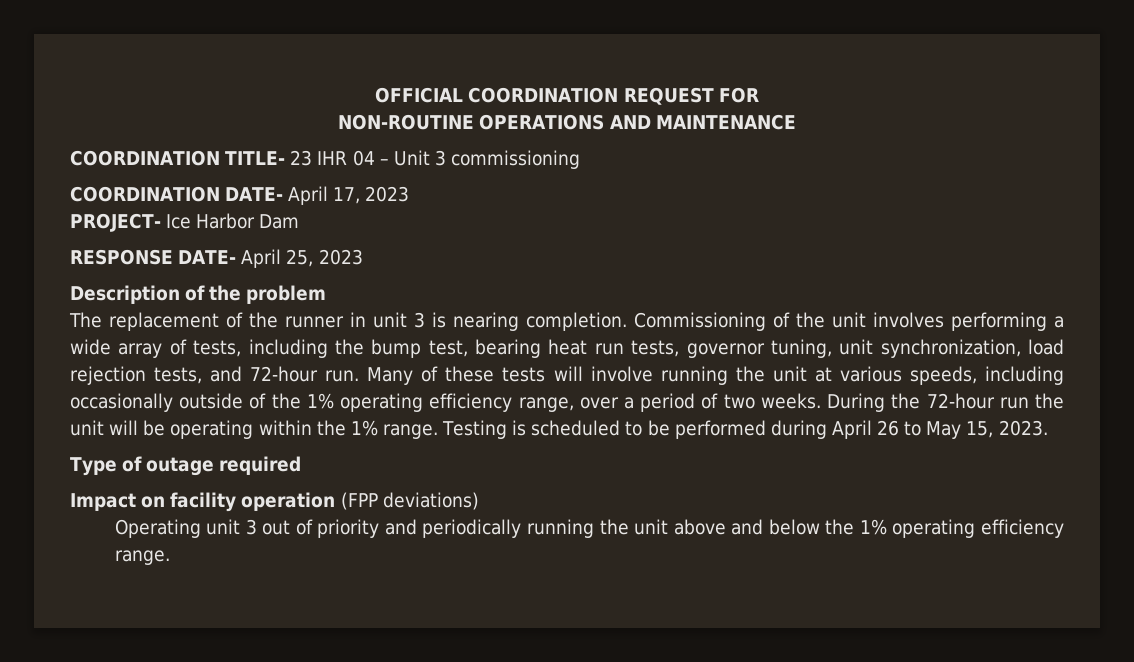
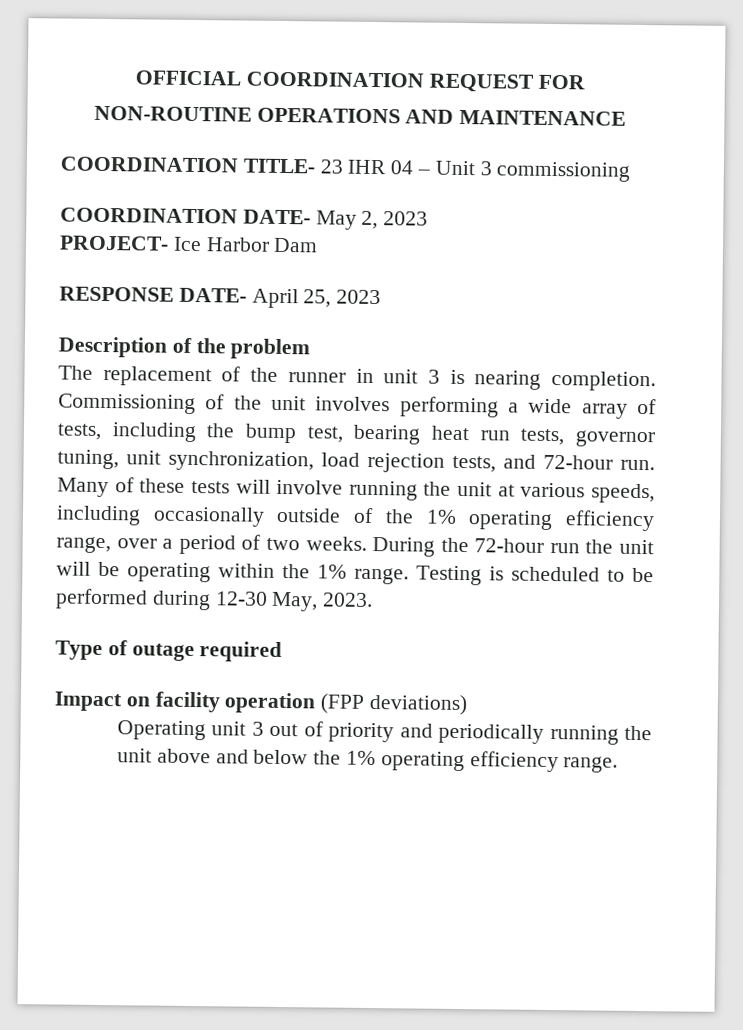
[288,186,361,205] April 17, -> [315,210,379,230] May 2,
[831,420,994,439] April 26 to May 15, -> [214,591,319,612] 12-30 May,

